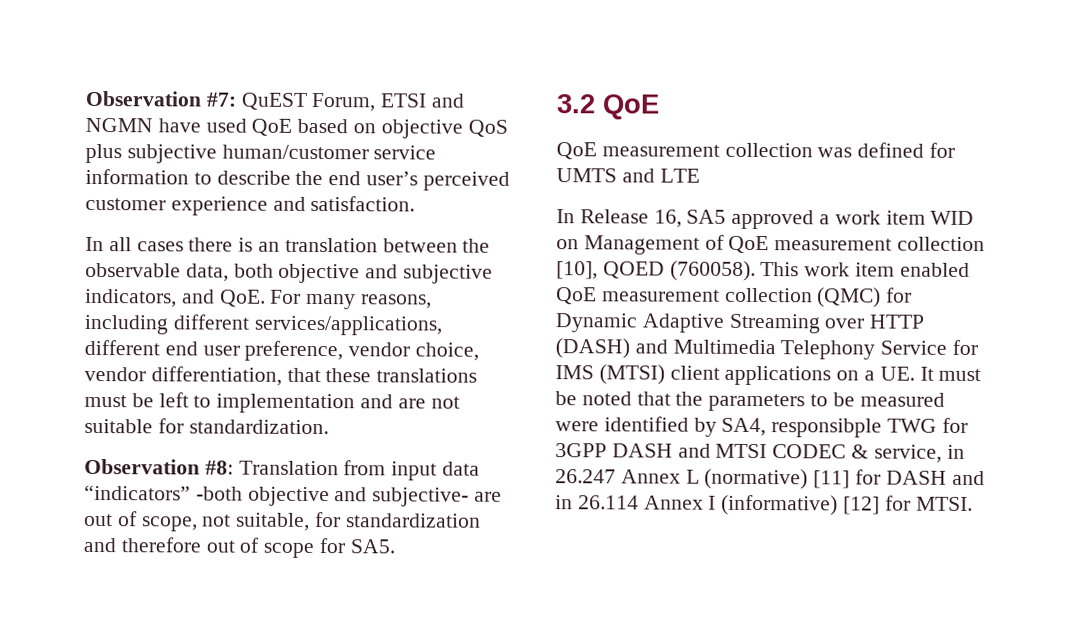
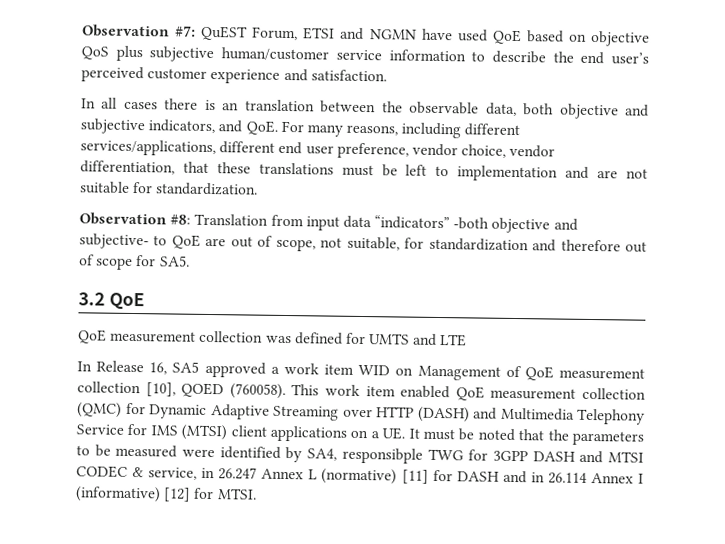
(470, 497) none -> [153,234,201,249] to QoE

